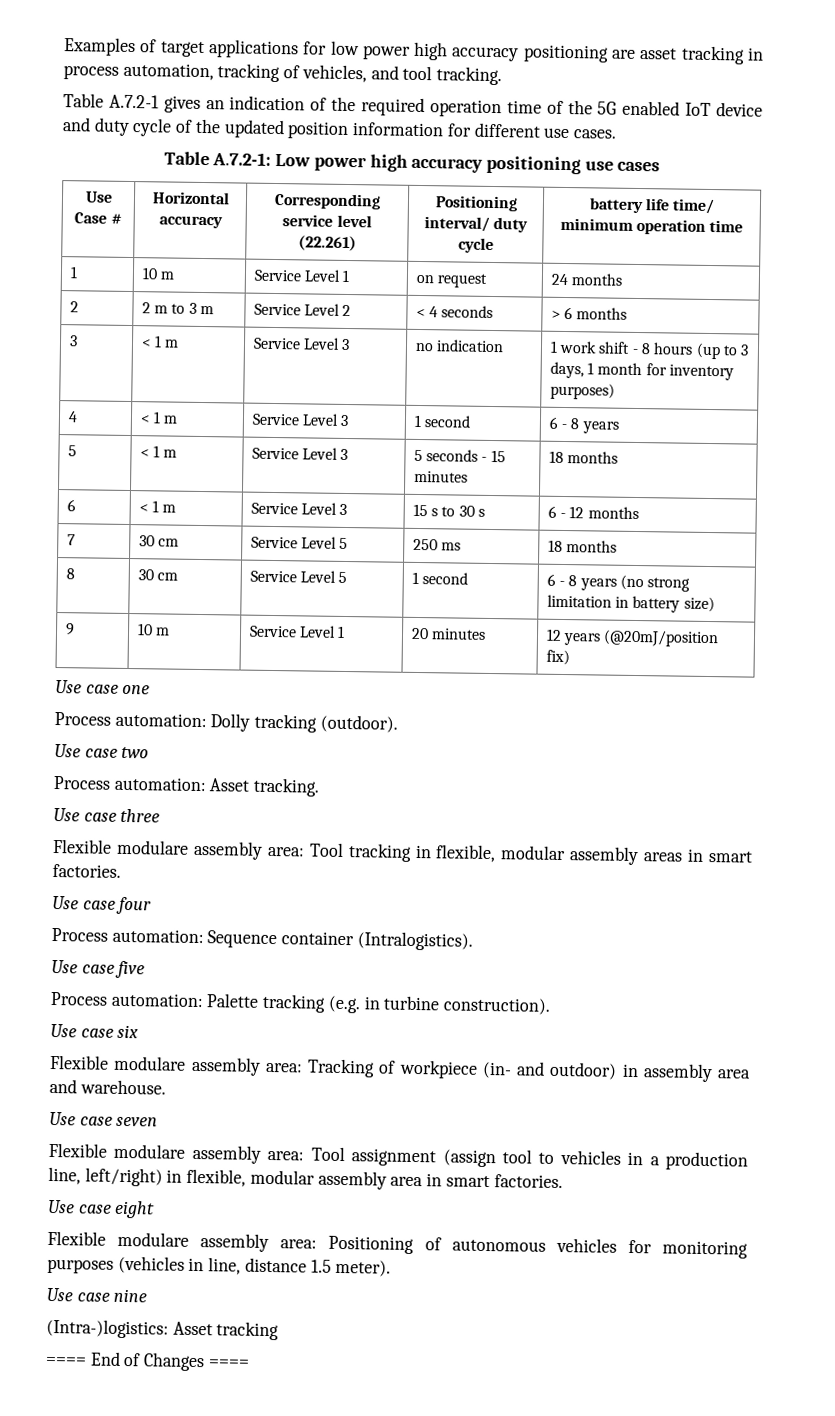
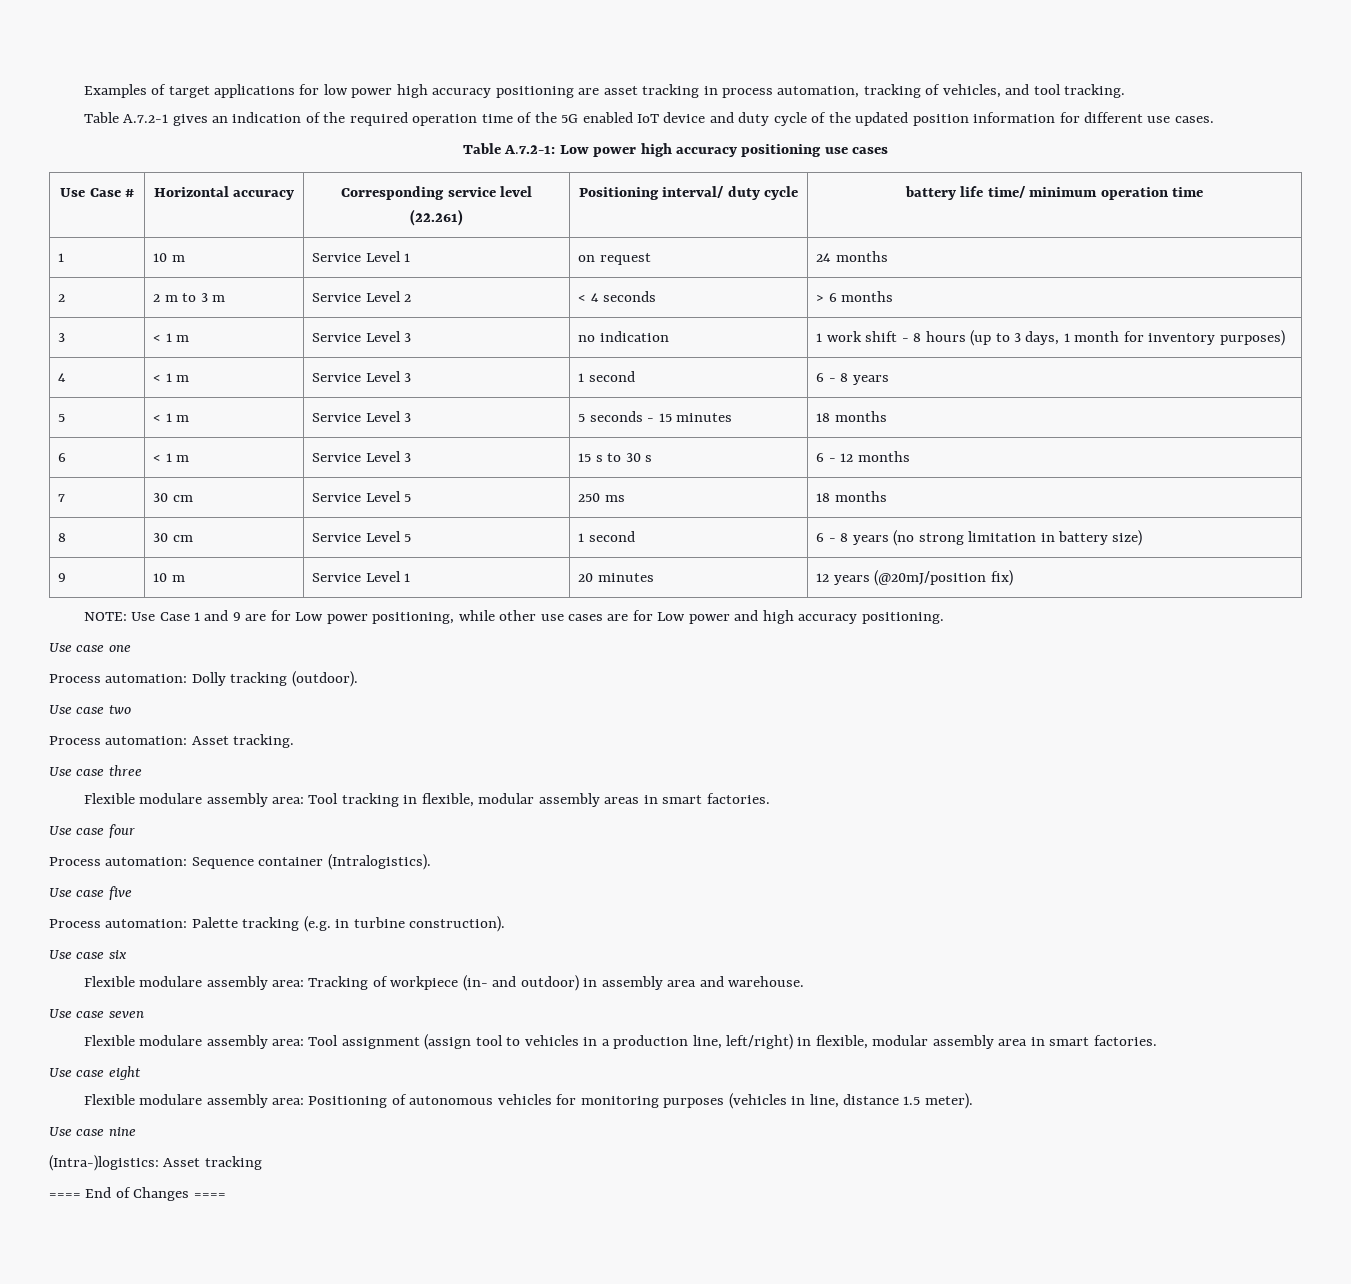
(570, 657) none -> [83,610,944,624] // NOTE: Use Case 1 and 9 are for Low power positioning, while other use cases are for Low power and high accuracy positioning.

